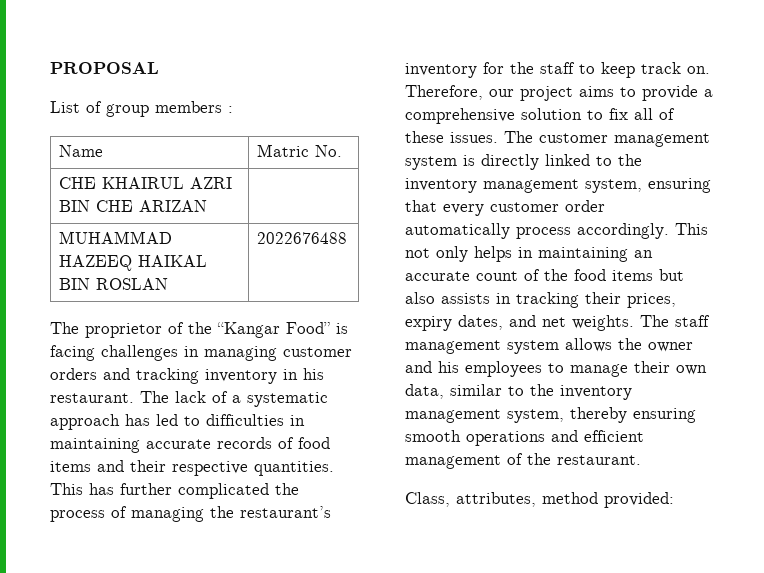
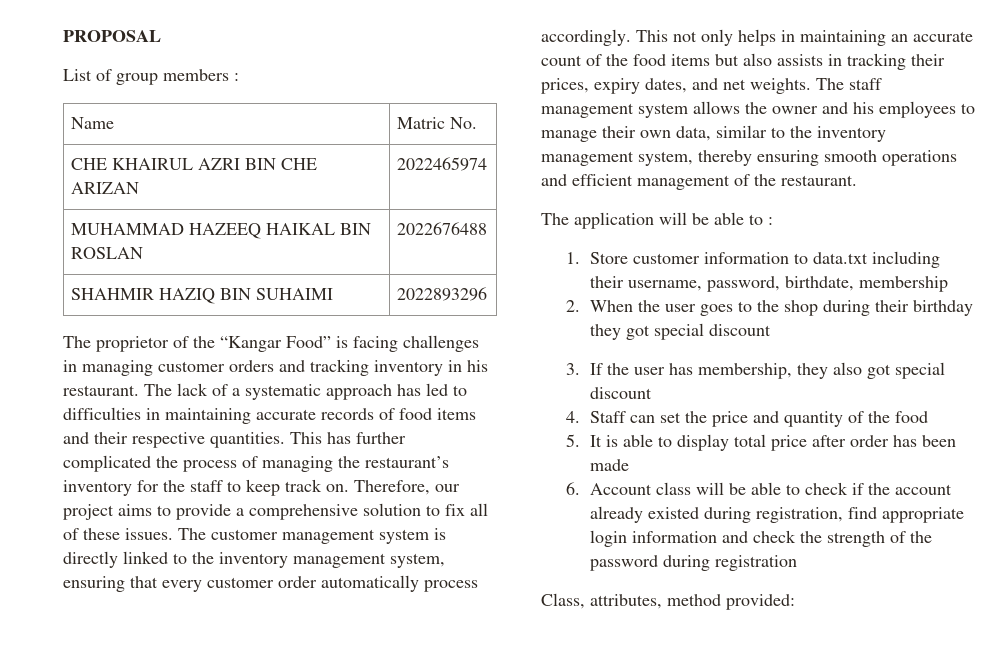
(208, 206) none -> [396,157,487,171] 2022465974
(348, 238) none -> [70,288,333,304] [396,287,487,301] // SHAHMIR HAZIQ BIN SUHAIMI | 2022893296
(641, 460) none -> [541,212,773,229] [565,251,941,268] [590,276,949,292] [565,300,974,316] [590,323,772,340] [565,362,946,379] [590,387,653,399] [565,411,929,427] [565,434,957,451] [590,459,630,471] [565,482,953,495] [590,506,965,523] [590,530,933,547] [590,555,798,571] // The application will be able to : // 1. Store customer information to data.txt including their username, password, birthdate, membership // 2. When the user goes to the shop during their birthday they got special discount // 3. If the user has membership, they also got special discount // 4. Staff can set the price and quantity of the food // 5. It is able to display total price after order has been made // 6. Account class will be able to check if the account already existed during registration, find appropriate login information and check the strength of the password during registration

